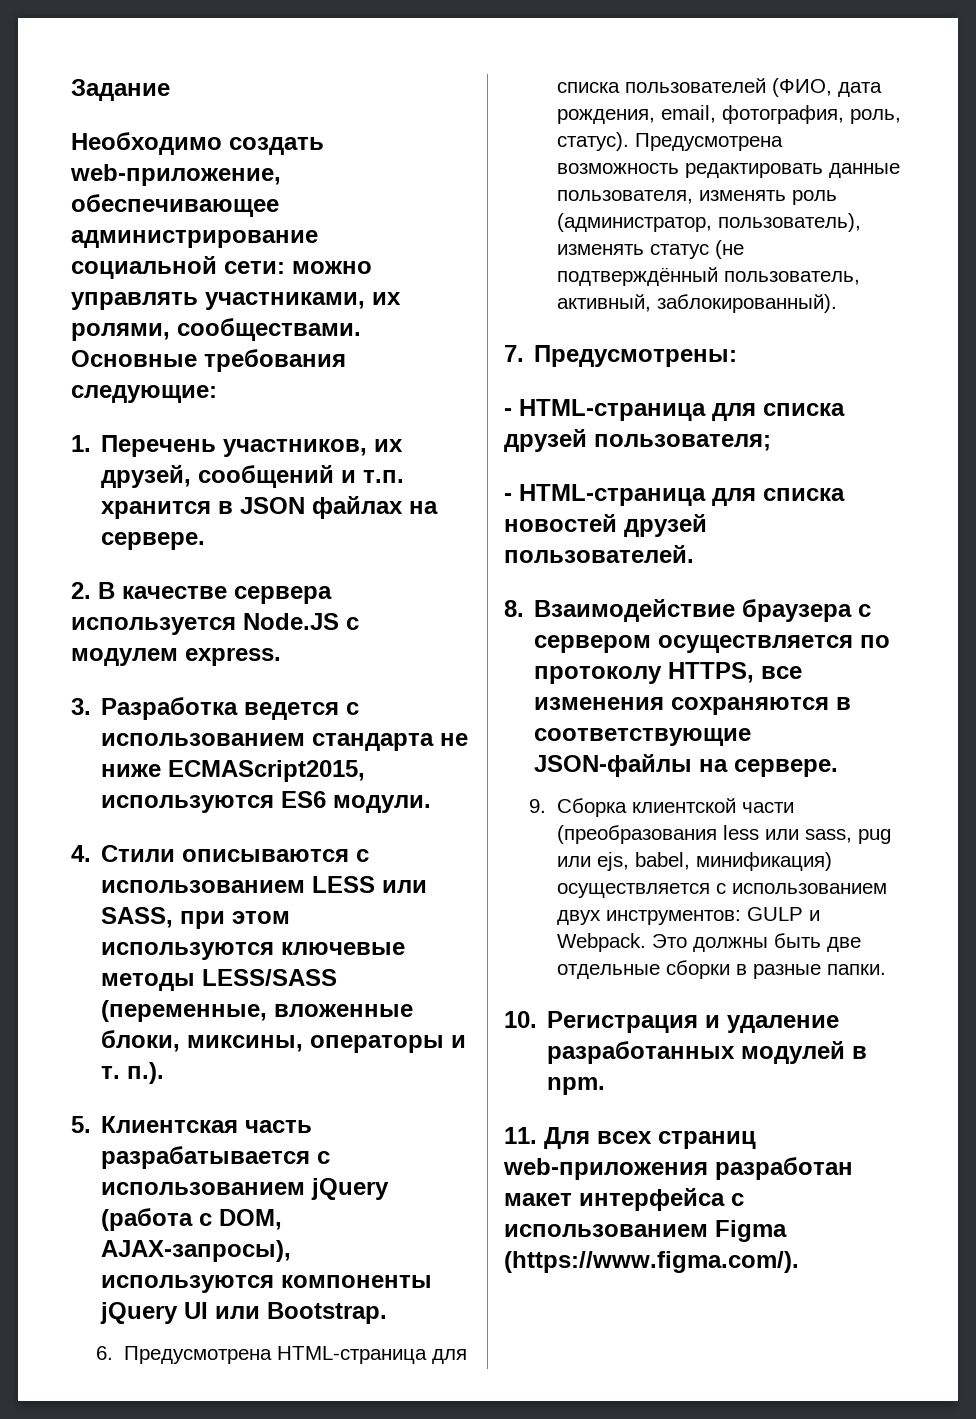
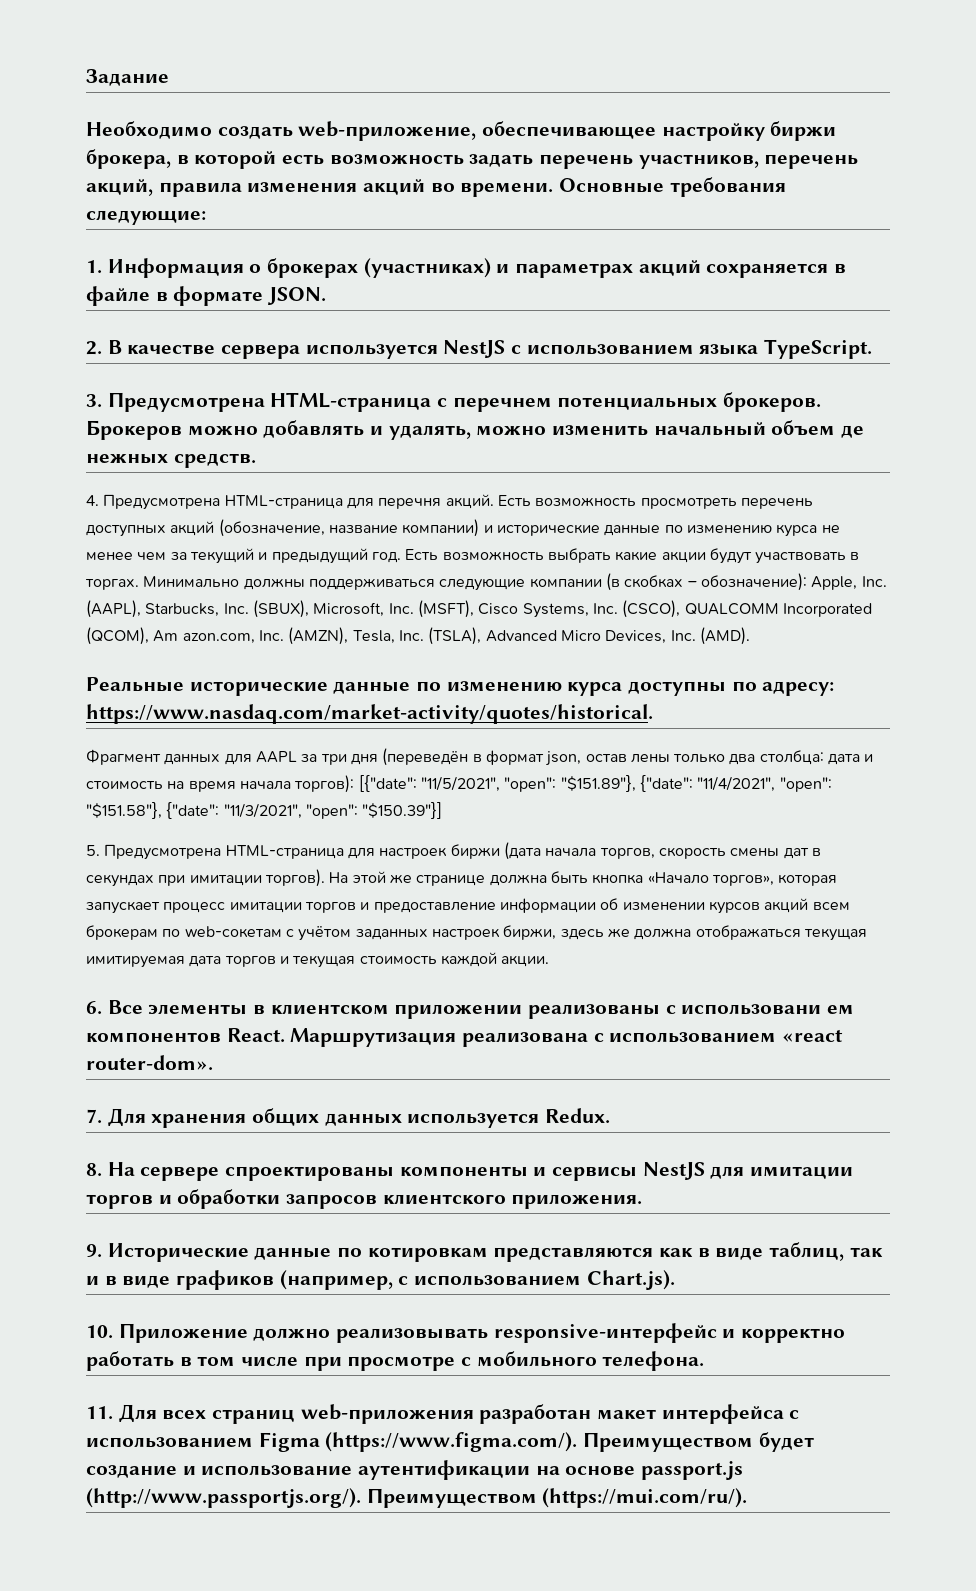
[71,230,318,248] [71,256,372,279] [71,292,401,310] [71,318,361,341] [71,349,346,372] [71,385,217,403] [71,435,404,457] [101,465,405,488] [101,496,439,519] [101,532,206,550] администрирование социальной сети: можно управлять участниками, их ролями, сообществами. Основные требования следующие: // 1. Перечень участников, их друзей, сообщений и т.п. хранится в JSON файлах на сервере. -> [661,121,837,141] [86,149,859,169] [86,177,786,197] [86,210,206,225] [86,258,847,278] [86,286,327,306] настройку биржи брокера, в которой есть возможность задать перечень участников, перечень акций, правила изменения акций во времени. Основные требования следующие: // 1. Информация о брокерах (участниках) и параметрах акций сохраняется в файле в формате JSON.
[243,613,359,630] [71,648,281,666] [71,697,360,720] [101,733,469,751] [101,760,366,782] [101,791,432,813] [71,845,370,862] [101,876,428,893] [101,907,291,929] [101,942,406,960] [101,969,338,991] [101,1000,414,1022] [101,1030,467,1053] [101,1062,165,1084] [71,1116,313,1133] [101,1146,331,1169] [101,1178,390,1200] [101,1208,283,1231] [101,1240,292,1262] [101,1275,433,1293] [100,1302,388,1324] [96,1346,467,1364] [556,78,882,97] [556,105,901,124] [556,132,783,151] [556,163,900,178] [556,190,837,205] [556,213,861,232] [556,240,744,259] [556,267,860,286] [556,294,837,313] [504,345,738,367] [504,399,845,421] [504,429,771,452] [504,484,845,506] [504,514,707,537] [504,545,694,563] [504,599,872,622] [534,635,891,653] [534,662,803,684] [534,697,852,715] [534,728,752,746] [534,754,839,777] [529,798,794,817] [556,825,891,844] [556,852,832,871] [556,883,887,898] [556,907,820,925] [556,933,861,952] [556,960,886,979] [504,1011,840,1033] [547,1041,868,1064] [547,1077,606,1095] Node.JS с модулем express. // 3. Разработка ведется с использованием стандарта не ниже ECMAScript2015, используются ES6 модули. // 4. Стили описываются с использованием LESS или SASS, при этом используются ключевые методы LESS/SASS (переменные, вложенные блоки, миксины, операторы и т. п.). // 5. Клиентская часть разрабатывается с использованием jQuery (работа с DOM, AJAX-запросы), используются компоненты jQuery UI или Bootstrap. // 6. Предусмотрена HTML-страница для списка пользователей (ФИО, дата рождения, email, фотография, роль, статус). Предусмотрена возможность редактировать данные пользователя, изменять роль (администратор, пользователь), изменять статус (не подтверждённый пользователь, активный, заблокированный). // 7. Предусмотрены: // - HTML-страница для списка друзей пользователя; // - HTML-страница для списка новостей друзей пользователей. // 8. Взаимодействие браузера с сервером осуществляется по протоколу HTTPS, все изменения сохраняются в соответствующие JSON-файлы на сервере. // 9. Сборка клиентской части (преобразования less или sass, pug или ejs, babel, минификация) осуществляется с использованием двух инструментов: GULP и Webpack. Это должны быть две отдельные сборки в разные папки. // 10. Регистрация и удаление разработанных модулей в npm. -> [443,339,873,359] [86,392,822,412] [86,420,865,440] [86,453,256,468] [86,494,813,510] [86,519,840,537] [86,548,860,564] [85,573,887,591] [86,600,872,618] [86,627,750,645] [86,677,835,696] [86,704,653,724] [86,748,874,766] [86,775,832,793] [86,802,443,819] [86,842,821,860] [86,869,838,887] [86,898,850,914] [86,925,867,941] [86,952,550,968] [86,1000,855,1019] [86,1028,844,1047] [86,1055,213,1070] [86,1108,611,1128] [86,1162,854,1181] [86,1189,643,1209] [86,1242,883,1262] [86,1270,675,1290] [86,1323,846,1343] [86,1351,705,1371] NestJS с использованием языка TypeScript. // 3. Предусмотрена HTML-страница с перечнем потенциальных брокеров. Брокеров можно добавлять и удалять, можно изменить начальный объем де нежных средств. // 4. Предусмотрена HTML-страница для перечня акций. Есть возможность просмотреть перечень доступных акций (обозначение, название компании) и исторические данные по изменению курса не менее чем за текущий и предыдущий год. Есть возможность выбрать какие акции будут участвовать в торгах. Минимально должны поддерживаться следующие компании (в скобках – обозначение): Apple, Inc. (AAPL), Starbucks, Inc. (SBUX), Microsoft, Inc. (MSFT), Cisco Systems, Inc. (CSCO), QUALCOMM Incorporated (QCOM), Am azon.com, Inc. (AMZN), Tesla, Inc. (TSLA), Advanced Micro Devices, Inc. (AMD). // Реальные исторические данные по изменению курса доступны по адресу: https://www.nasdaq.com/market-activity/quotes/historical. // Фрагмент данных для AAPL за три дня (переведён в формат json, остав лены только два столбца: дата и стоимость на время начала торгов): [{"date": "11/5/2021", "open": "$151.89"}, {"date": "11/4/2021", "open": "$151.58"}, {"date": "11/3/2021", "open": "$150.39"}] // 5. Предусмотрена HTML-страница для настроек биржи (дата начала торгов, скорость смены дат в секундах при имитации торгов). На этой же странице должна быть кнопка «Начало торгов», которая запускает процесс имитации торгов и предоставление информации об изменении курсов акций всем брокерам по web-сокетам с учётом заданных настроек биржи, здесь же должна отображаться текущая имитируемая дата торгов и текущая стоимость каждой акции. // 6. Все элементы в клиентском приложении реализованы с использовани ем компонентов React. Маршрутизация реализована с использованием «react router-dom». // 7. Для хранения общих данных используется Redux. // 8. На сервере спроектированы компоненты и сервисы NestJS для имитации торгов и обработки запросов клиентского приложения. // 9. Исторические данные по котировкам представляются как в виде таблиц, так и в виде графиков (например, с использованием Chart.js). // 10. Приложение должно реализовывать responsive-интерфейс и корректно работать в том числе при просмотре с мобильного телефона.
(799, 1262) none -> [583,1432,814,1452] [86,1460,744,1480] [86,1488,748,1508] Преимуществом будет создание и использование аутентификации на основе passport.js (http://www.passportjs.org/). Преимуществом (https://mui.com/ru/).

